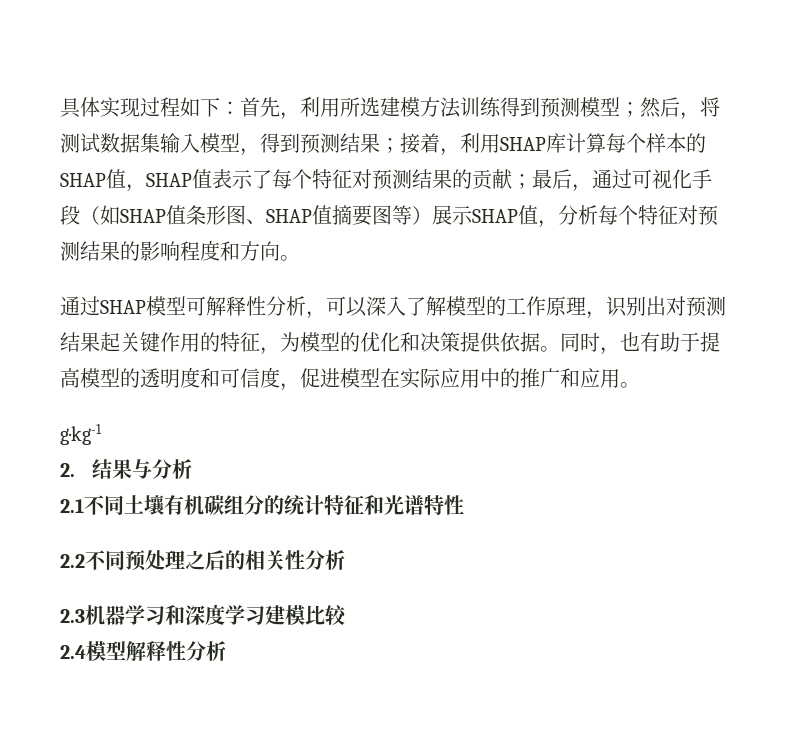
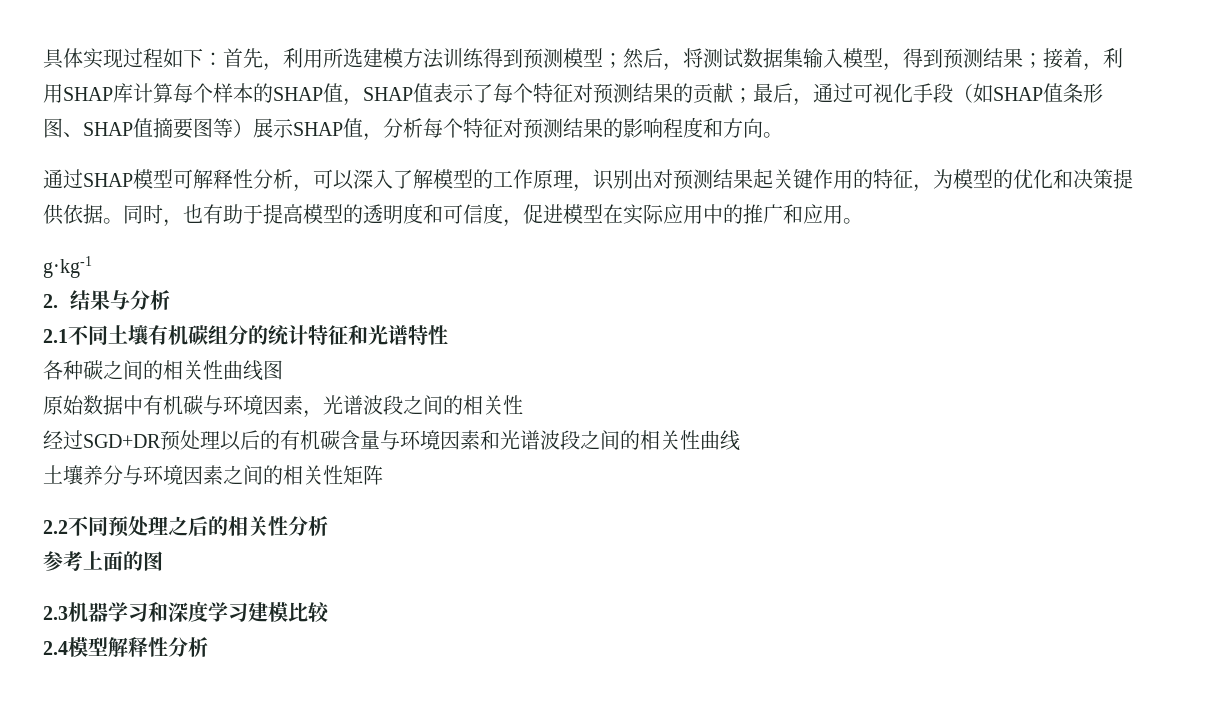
(464, 505) none -> [43,360,283,381] [43,395,523,418] [43,430,740,451] [43,465,383,485] // 各种碳之间的相关性曲线图 // 原始数据中有机碳与环境因素，光谱波段之间的相关性 // 经过SGD+DR预处理以后的有机碳含量与环境因素和光谱波段之间的相关性曲线 // 土壤养分与环境因素之间的相关性矩阵
(345, 560) none -> [43,551,163,571] // 参考上面的图

